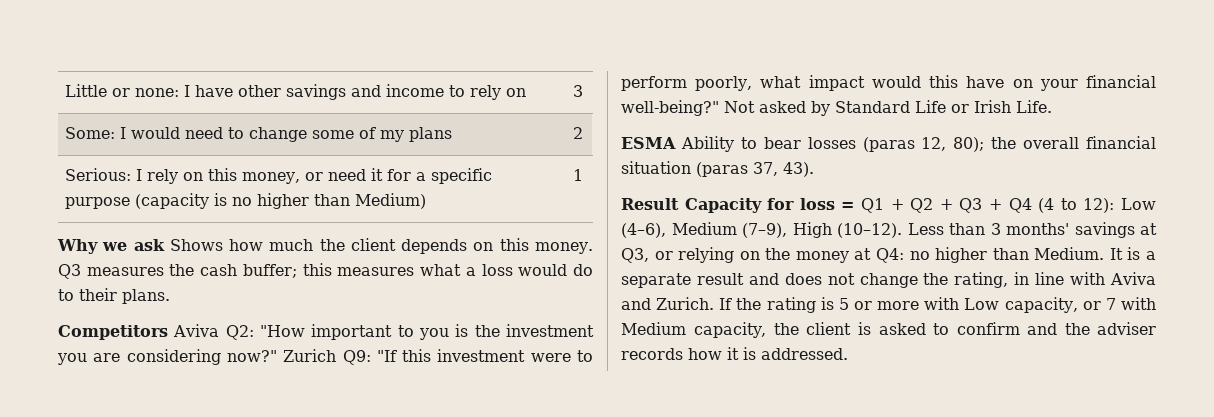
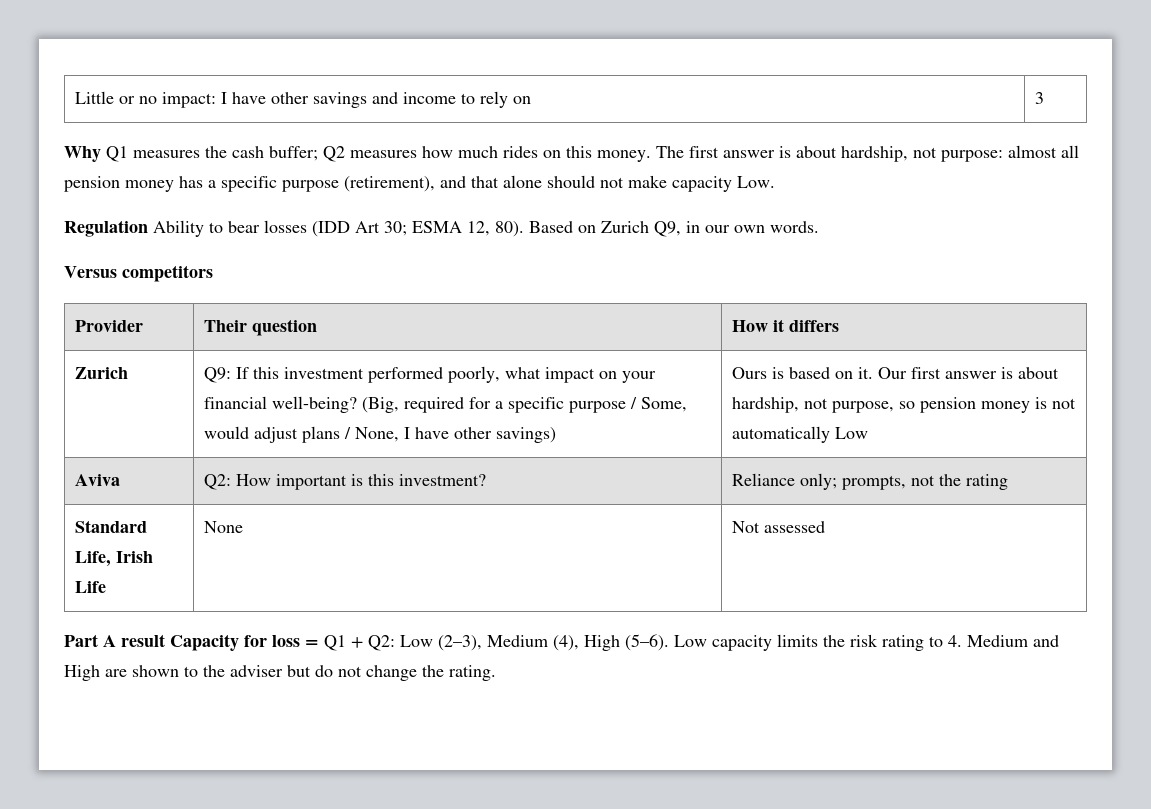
[135,88,180,97] none: -> [138,92,216,108] no impact:
[65,127,453,142] [573,127,584,139] [65,168,493,184] [65,193,427,209] [573,169,584,181] [57,238,594,254] [58,263,594,279] [58,288,170,304] [58,324,594,340] [57,349,593,365] [621,75,1156,91] [621,100,1052,116] [621,136,1156,152] [621,161,814,177] [621,198,679,210] // Some: I would need to change some of my plans | 2 // Serious: I rely on this money, or need it for a specific purpose (capacity is no higher than Medium) | 1 // Why we ask Shows how much the client depends on this money. Q3 measures the cash buffer; this measures what a loss would do to their plans. // Competitors Aviva Q2: "How important to you is the investment you are considering now?" Zurich Q9: "If this investment were to perform poorly, what impact would this have on your financial well-being?" Not asked by Standard Life or Irish Life. // ESMA Ability to bear losses (paras 12, 80); the overall financial situation (paras 37, 43). // Result -> [64,145,1079,162] [64,175,775,192] [64,220,819,237] [64,265,213,282] [74,320,143,332] [203,319,317,336] [731,319,839,332] [74,367,128,379] [203,366,656,383] [203,396,687,413] [203,426,556,443] [731,367,1059,379] [731,397,1076,413] [731,426,868,443] [74,474,120,486] [203,474,486,490] [731,473,1008,490] [74,520,147,533] [74,551,153,567] [74,581,106,593] [203,521,243,533] [731,521,825,533] [64,634,165,647] // Why Q1 measures the cash buffer; Q2 measures how much rides on this money. The first answer is about hardship, not purpose: almost all pension money has a specific purpose (retirement), and that alone should not make capacity Low. // Regulation Ability to bear losses (IDD Art 30; ESMA 12, 80). Based on Zurich Q9, in our own words. // Versus competitors // Provider | Their question | How it differs // Zurich | Q9: If this investment performed poorly, what impact on your financial well-being? (Big, required for a specific purpose / Some, would adjust plans / None, I have other savings) | Ours is based on it. Our first answer is about hardship, not purpose, so pension money is not automatically Low // Aviva | Q2: How important is this investment? | Reliance only; prompts, not the rating // Standard Life, Irish Life | None | Not assessed // Part A result
[910,198,1157,213] [621,222,1157,238] [621,247,1156,263] [621,272,1156,288] [621,297,1156,313] [621,322,1156,338] [621,347,848,360] Q2 + Q3 + Q4 (4 to 12): Low (4–6), Medium (7–9), High (10–12). Less than 3 months' savings at Q3, or relying on the money at Q4: no higher than Medium. It is a separate result and does not change the rating, in line with Aviva and Zurich. If the rating is 5 or more with Low capacity, or 7 with Medium capacity, the client is asked to confirm and the adviser records how it is addressed. -> [368,634,1059,651] [64,665,496,681] Q2: Low (2–3), Medium (4), High (5–6). Low capacity limits the risk rating to 4. Medium and High are shown to the adviser but do not change the rating.

